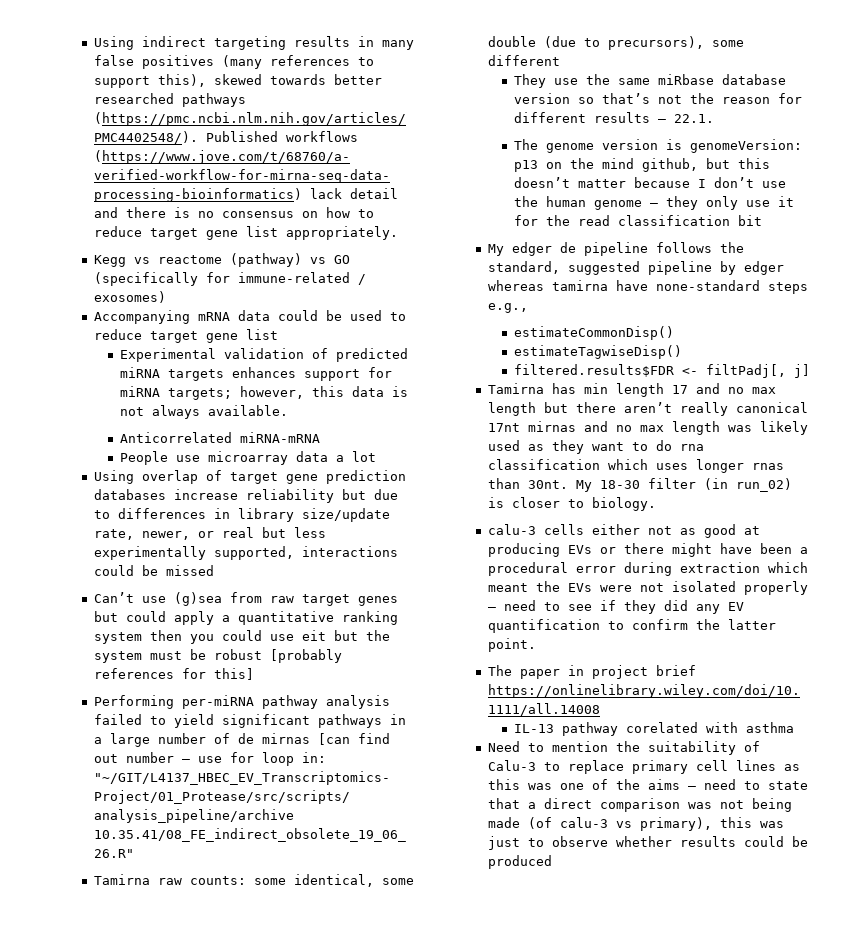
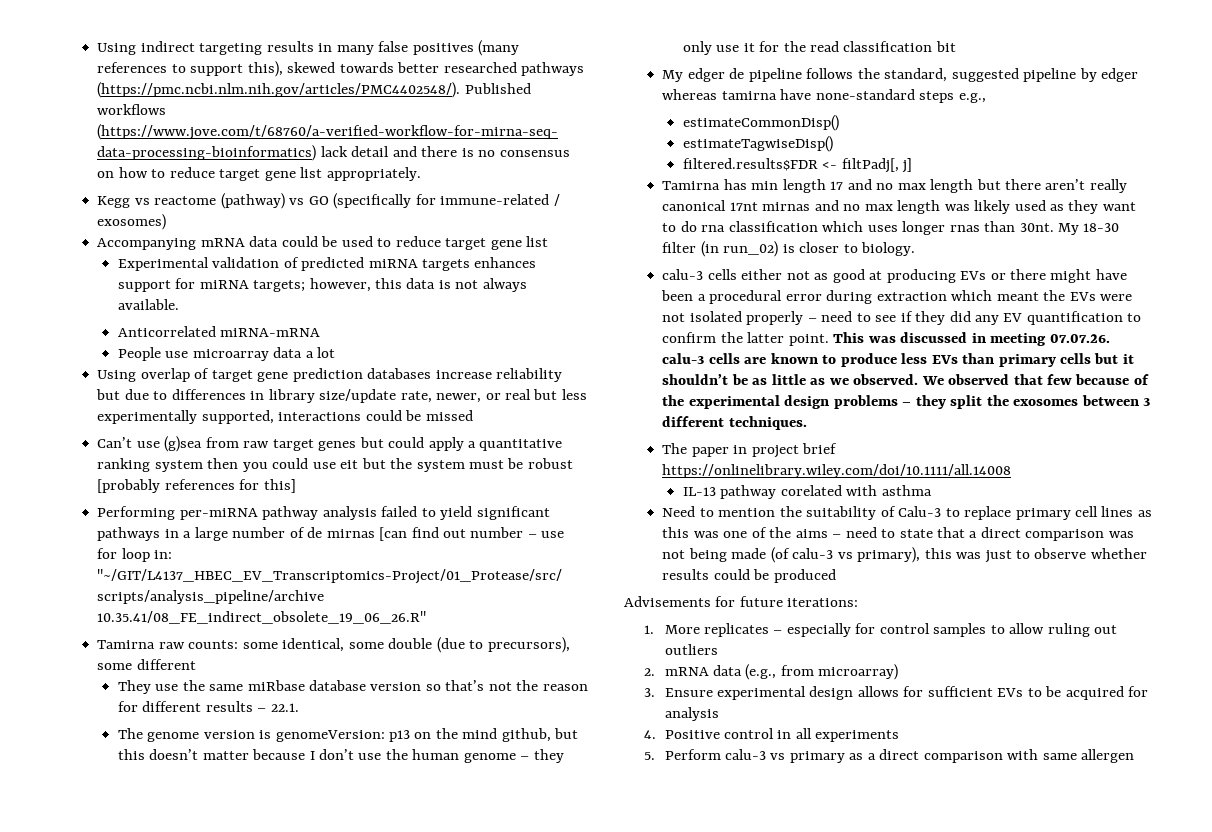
(537, 645) none -> [833,332,1110,346] [662,353,1134,367] [662,374,1149,385] [662,395,1150,409] [662,416,807,430] This was discussed in meeting 07.07.26. calu-3 cells are known to produce less EVs than primary cells but it shouldn’t be as little as we observed. We observed that few because of the experimental design problems – they split the exosomes between 3 different techniques.
(553, 862) none -> [624,596,859,607] [644,623,1118,637] [664,644,718,655] [644,664,899,680] [644,686,1149,700] [664,707,719,721] [644,728,900,742] [644,749,1135,763] // Advisements for future iterations: // 1. More replicates – especially for control samples to allow ruling out outliers // 2. mRNA data (e.g., from microarray) // 3. Ensure experimental design allows for sufficient EVs to be acquired for analysis // 4. Positive control in all experiments // 5. Perform calu-3 vs primary as a direct comparison with same allergen

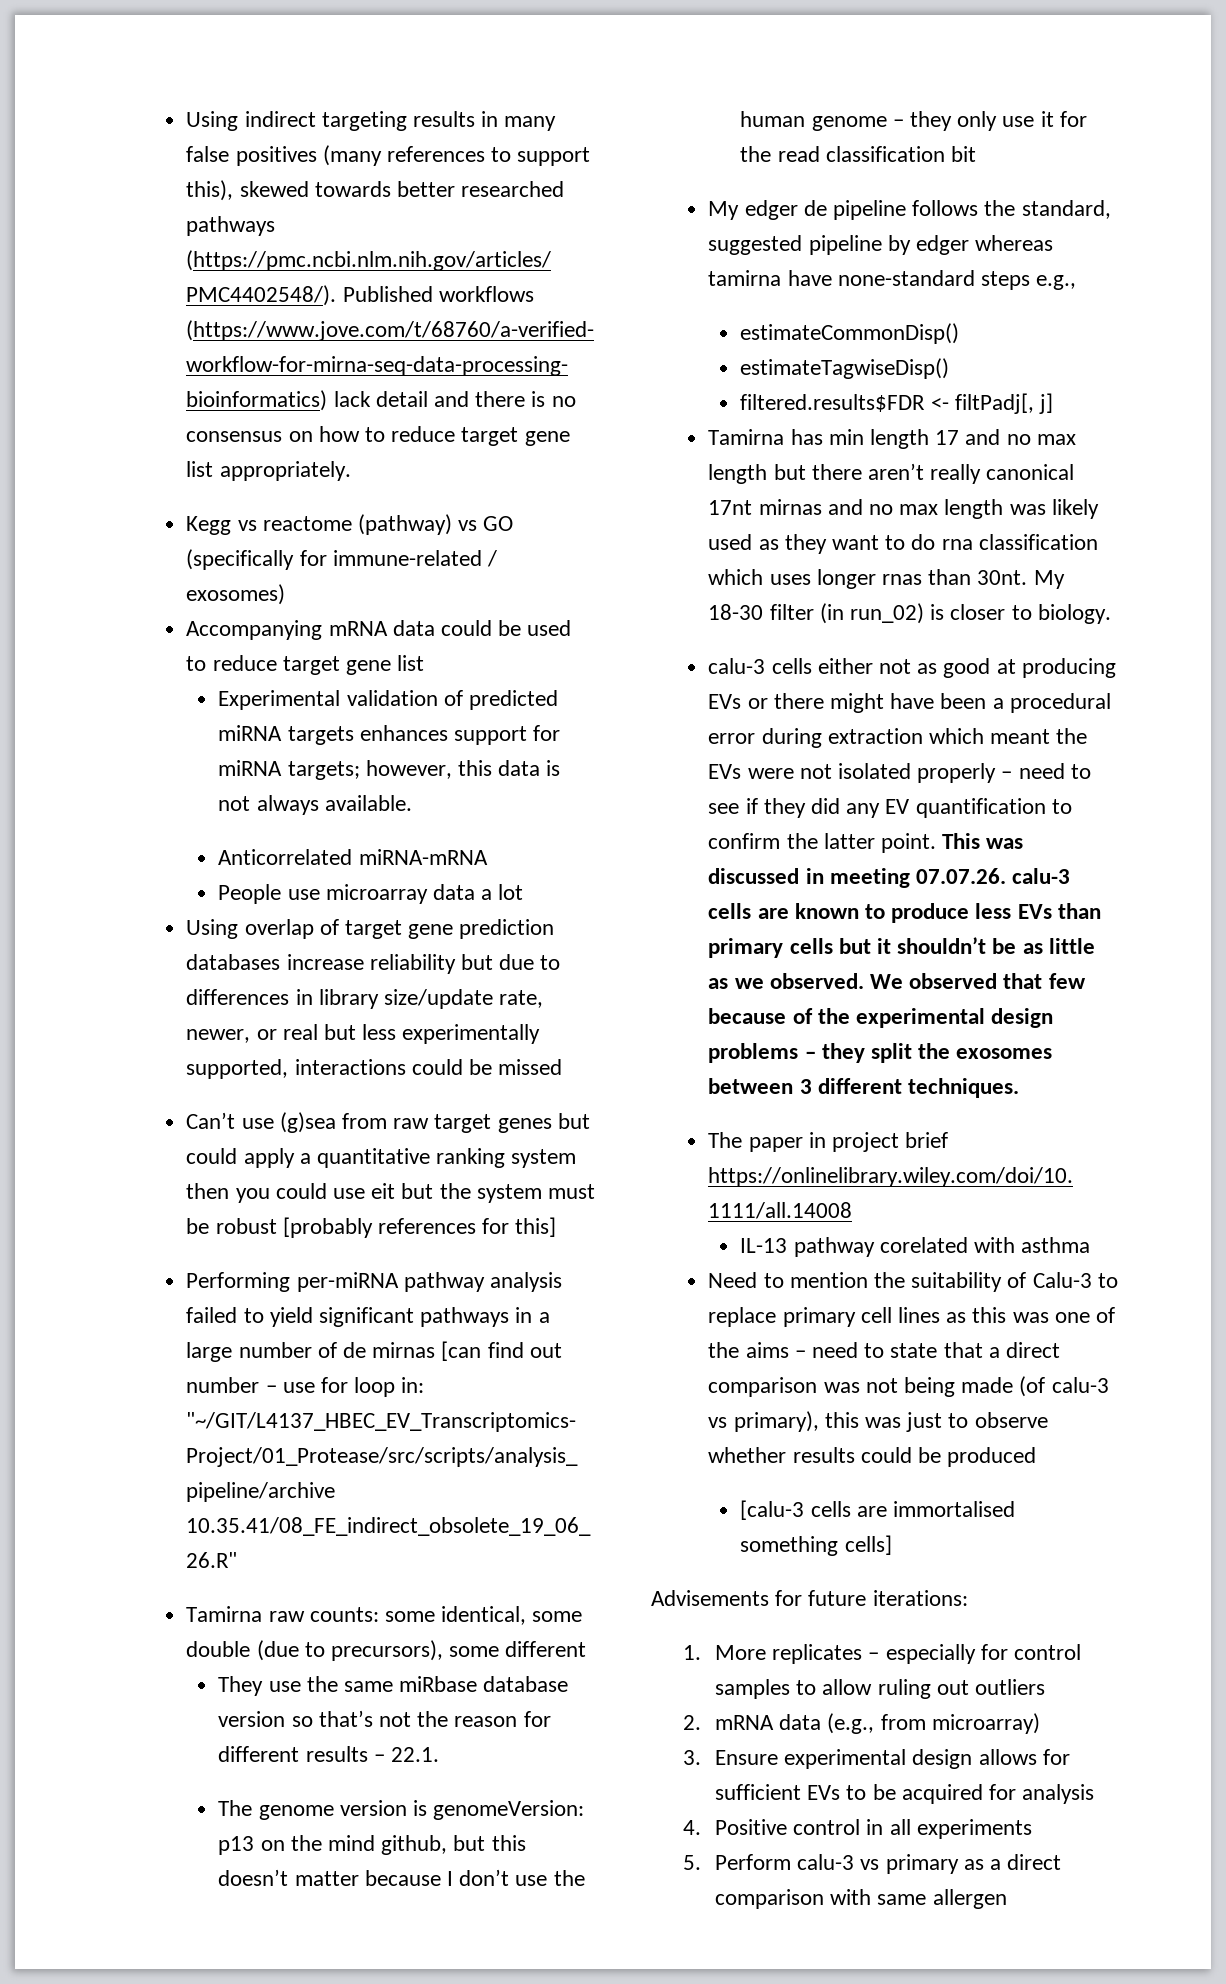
(836, 576) none -> [740,1500,1015,1520] [740,1535,892,1556] // [calu-3 cells are immortalised something cells]

